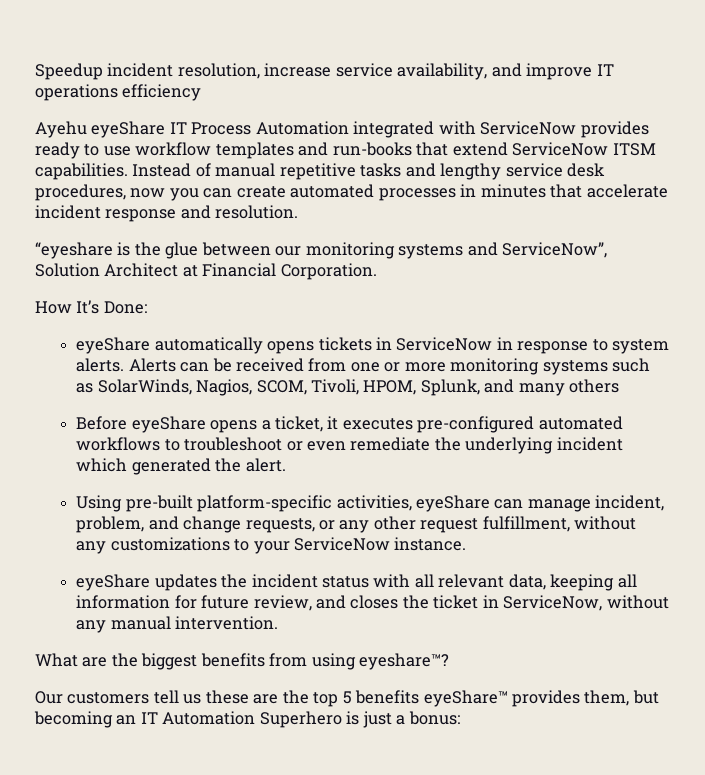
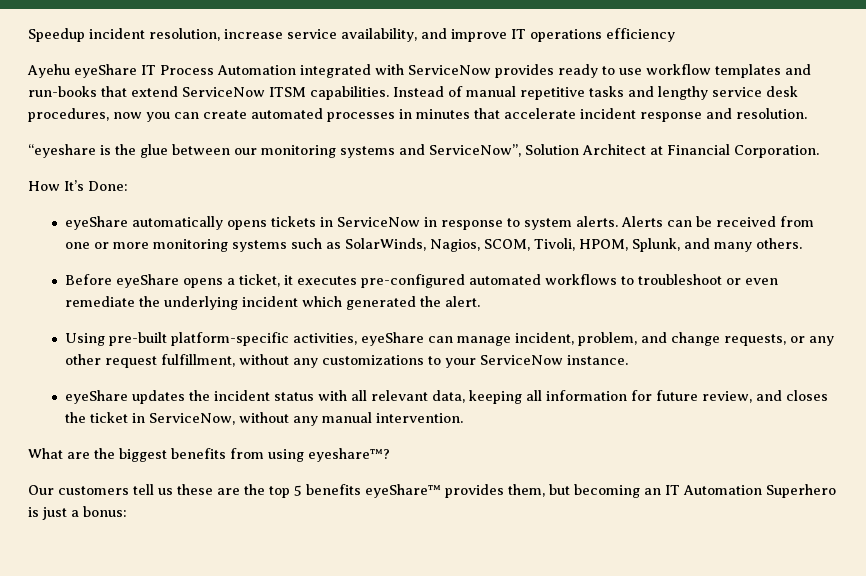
[569,379,620,393] others -> [756,238,803,249] others.

